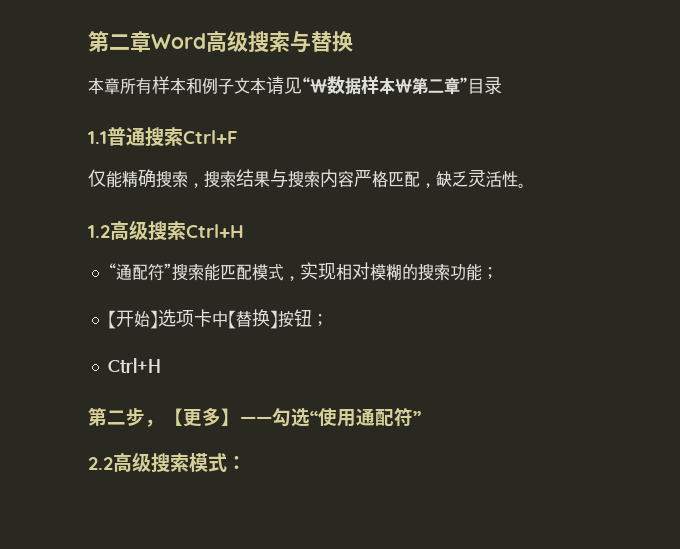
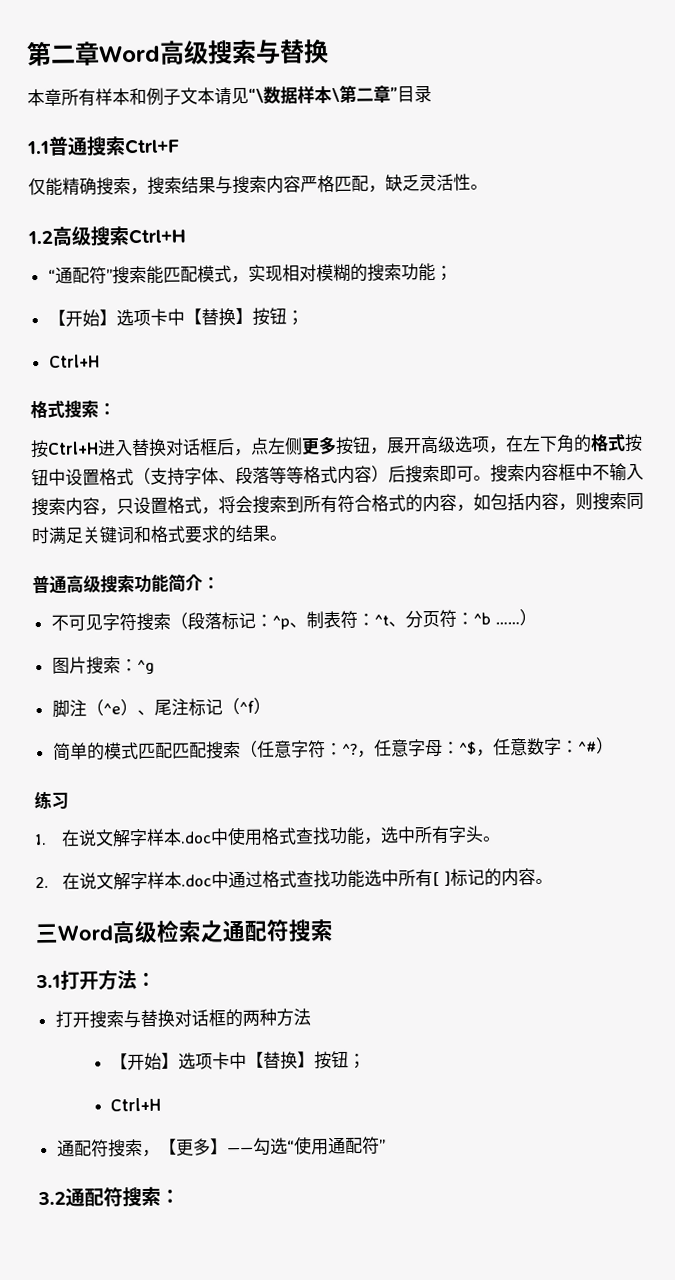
[88,407,145,426] 第二步 -> [30,400,116,419] [30,433,643,459] [31,463,644,487] [31,492,644,517] [31,524,287,545] [32,573,220,595] [50,608,537,632] [51,656,155,675] [51,697,271,718] [52,737,614,761] [34,790,69,810] [34,825,502,848] [35,867,554,891] [35,919,334,944] [35,969,156,991] [54,1008,311,1029] [109,1050,366,1071] [109,1097,161,1112] [56,1139,143,1158] 格式搜索： // 按Ctrl+H进入替换对话框后，点左侧更多按钮，展开高级选项，在左下角的格式按钮中设置格式（支持字体、段落等等格式内容）后搜索即可。搜索内容框中不输入搜索内容，只设置格式，将会搜索到所有符合格式的内容，如包括内容，则搜索同时满足关键词和格式要求的结果。 // 普通高级搜索功能简介： // 不可见字符搜索（段落标记：^p、制表符：^t、分页符：^b ……） // 图片搜索：^g // 脚注（^e）、尾注标记（^f） // 简单的模式匹配匹配搜索（任意字符：^?，任意字母：^$，任意数字：^#） // 练习 // 1.在说文解字样本.doc中使用格式查找功能，选中所有字头。 // 2.在说文解字样本.doc中通过格式查找功能选中所有[ ]标记的内容。 // 三Word高级检索之通配符搜索 // 3.1打开方法： // 打开搜索与替换对话框的两种方法 // 【开始】选项卡中【替换】按钮； // Ctrl+H // 通配符搜索
[88,452,227,473] 2.2高级搜索模式 -> [37,1186,161,1208] 3.2通配符搜索

